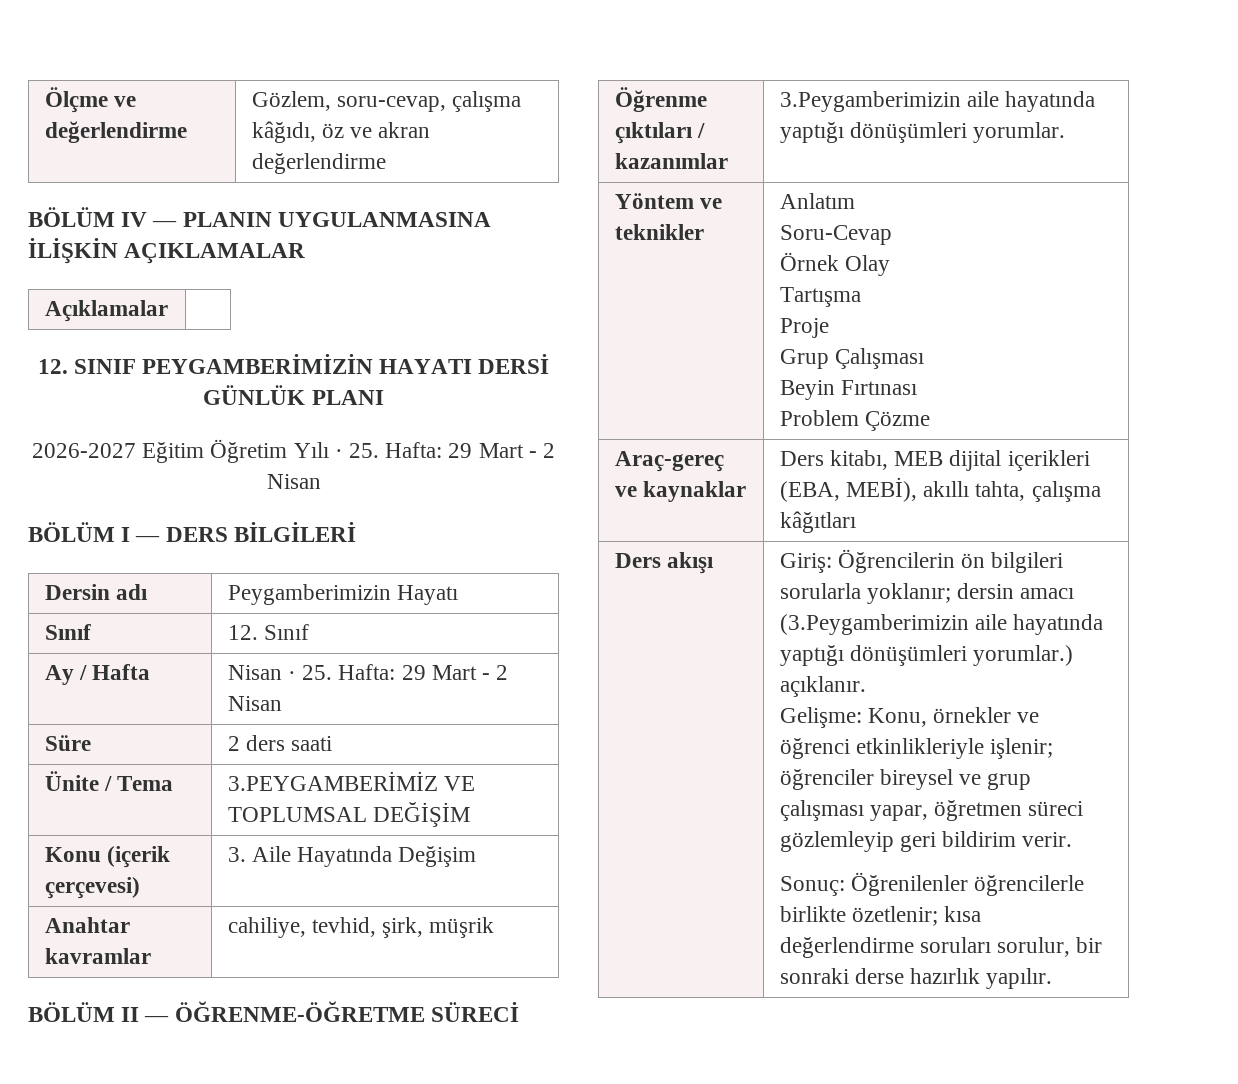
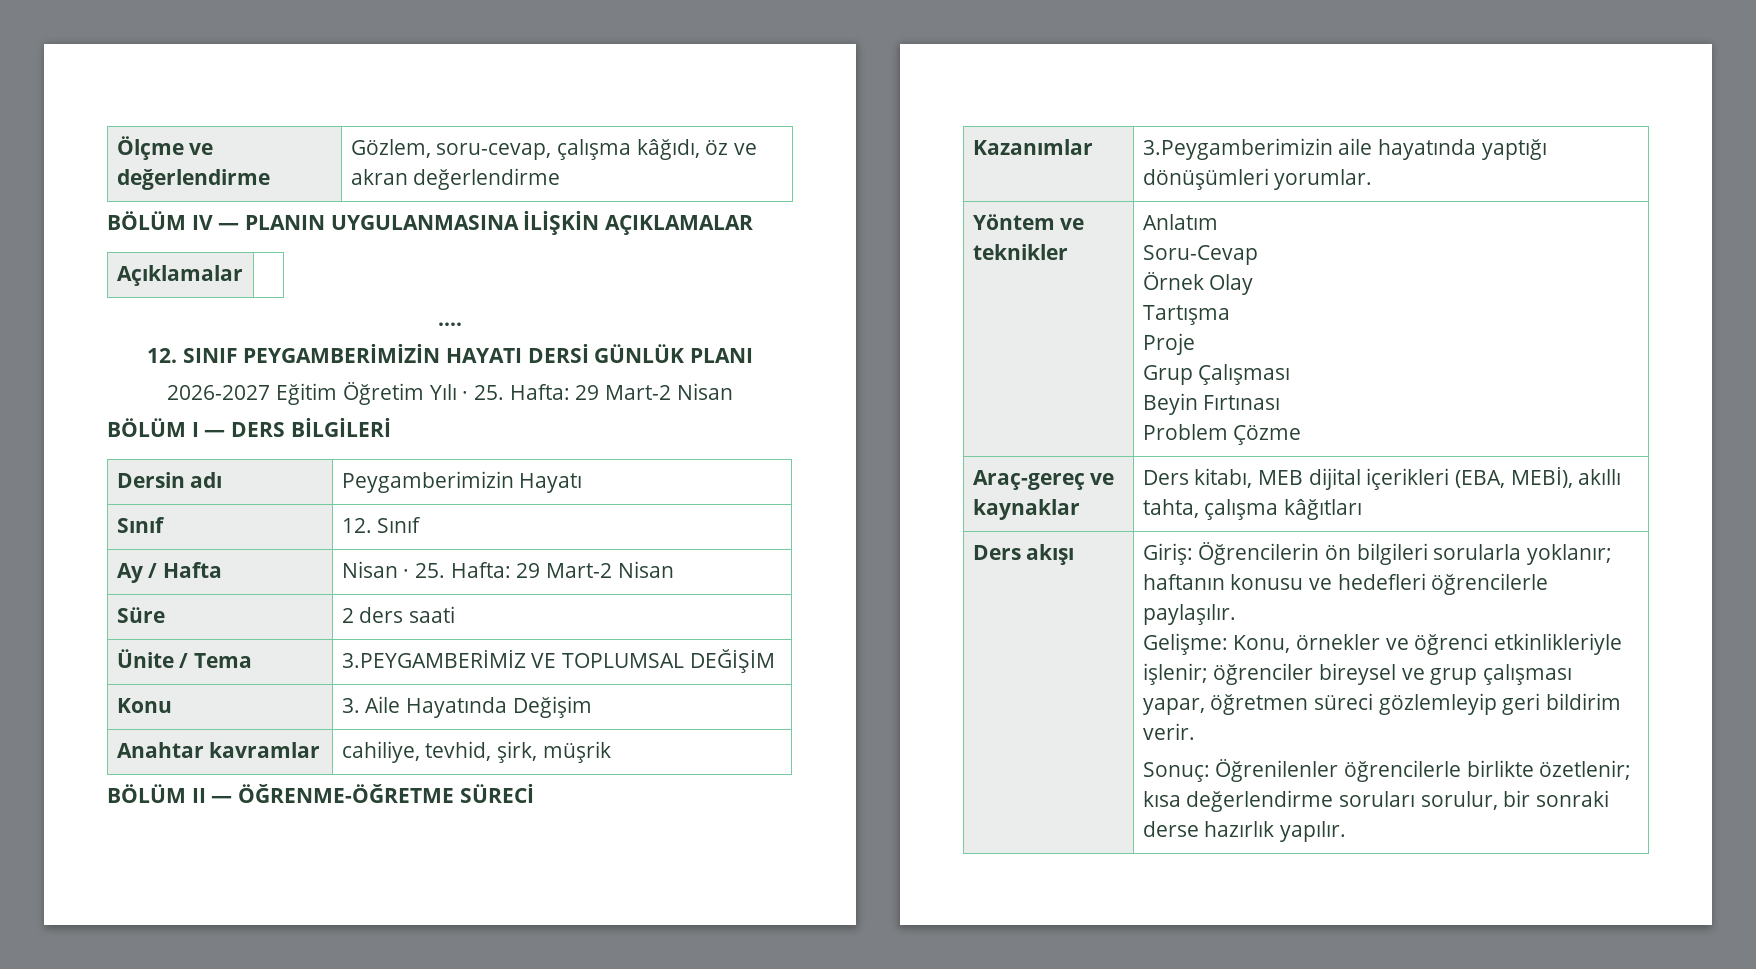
(168, 311) none -> [438,322,462,326] // ....
[478,443,556,458] Mart - 2 -> [604,385,671,400] Mart-2
[431,665,509,680] Mart - 2 -> [546,563,613,578] Mart-2
[106,846,170,868] [44,877,140,899] (içerik çerçevesi) -> (172, 705) none
[614,87,707,112] [614,122,705,144] [614,153,728,169] Öğrenme çıktıları / kazanımlar -> [972,139,1093,155] Kazanımlar
[957,583,1075,599] [779,614,1104,635] [779,645,1074,666] [779,676,866,697] dersin amacı (3.Peygamberimizin aile hayatında yaptığı dönüşümleri yorumlar.) açıklanır. -> [1142,573,1549,595] [1142,604,1236,625] haftanın konusu ve hedefleri öğrencilerle paylaşılır.

